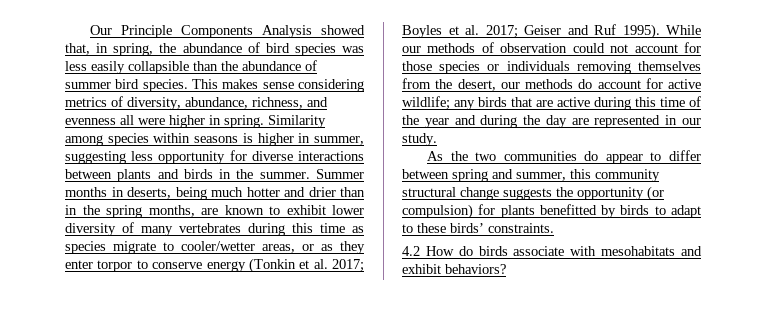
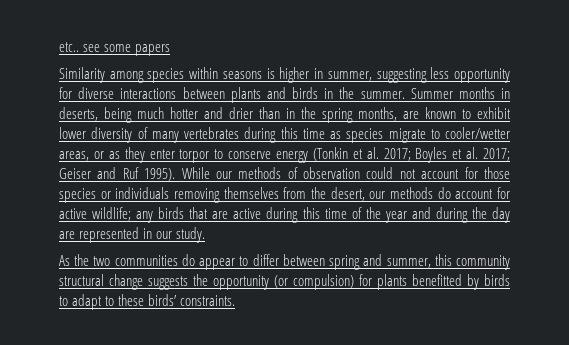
[90,25,365,38] [65,42,364,56] [65,60,317,74] [65,79,364,92] [65,96,328,110] [65,115,264,128] Our Principle Components Analysis showed that, in spring, the abundance of bird species was less easily collapsible than the abundance of summer bird species. This makes sense considering metrics of diversity, abundance, richness, and evenness all were higher in spring. -> [59,42,171,56] etc.. see some papers //
[402,246,702,256] [402,264,506,274] // 4.2 How do birds associate with mesohabitats and exhibit behaviors? -> (236, 300) none

